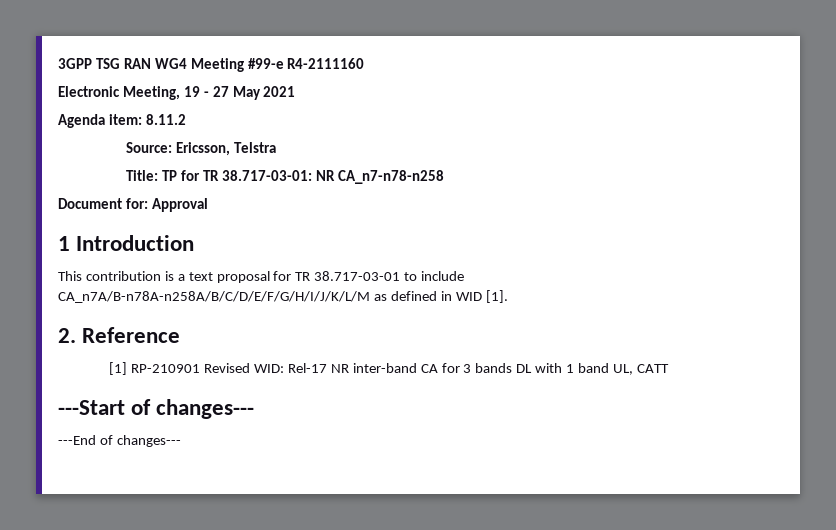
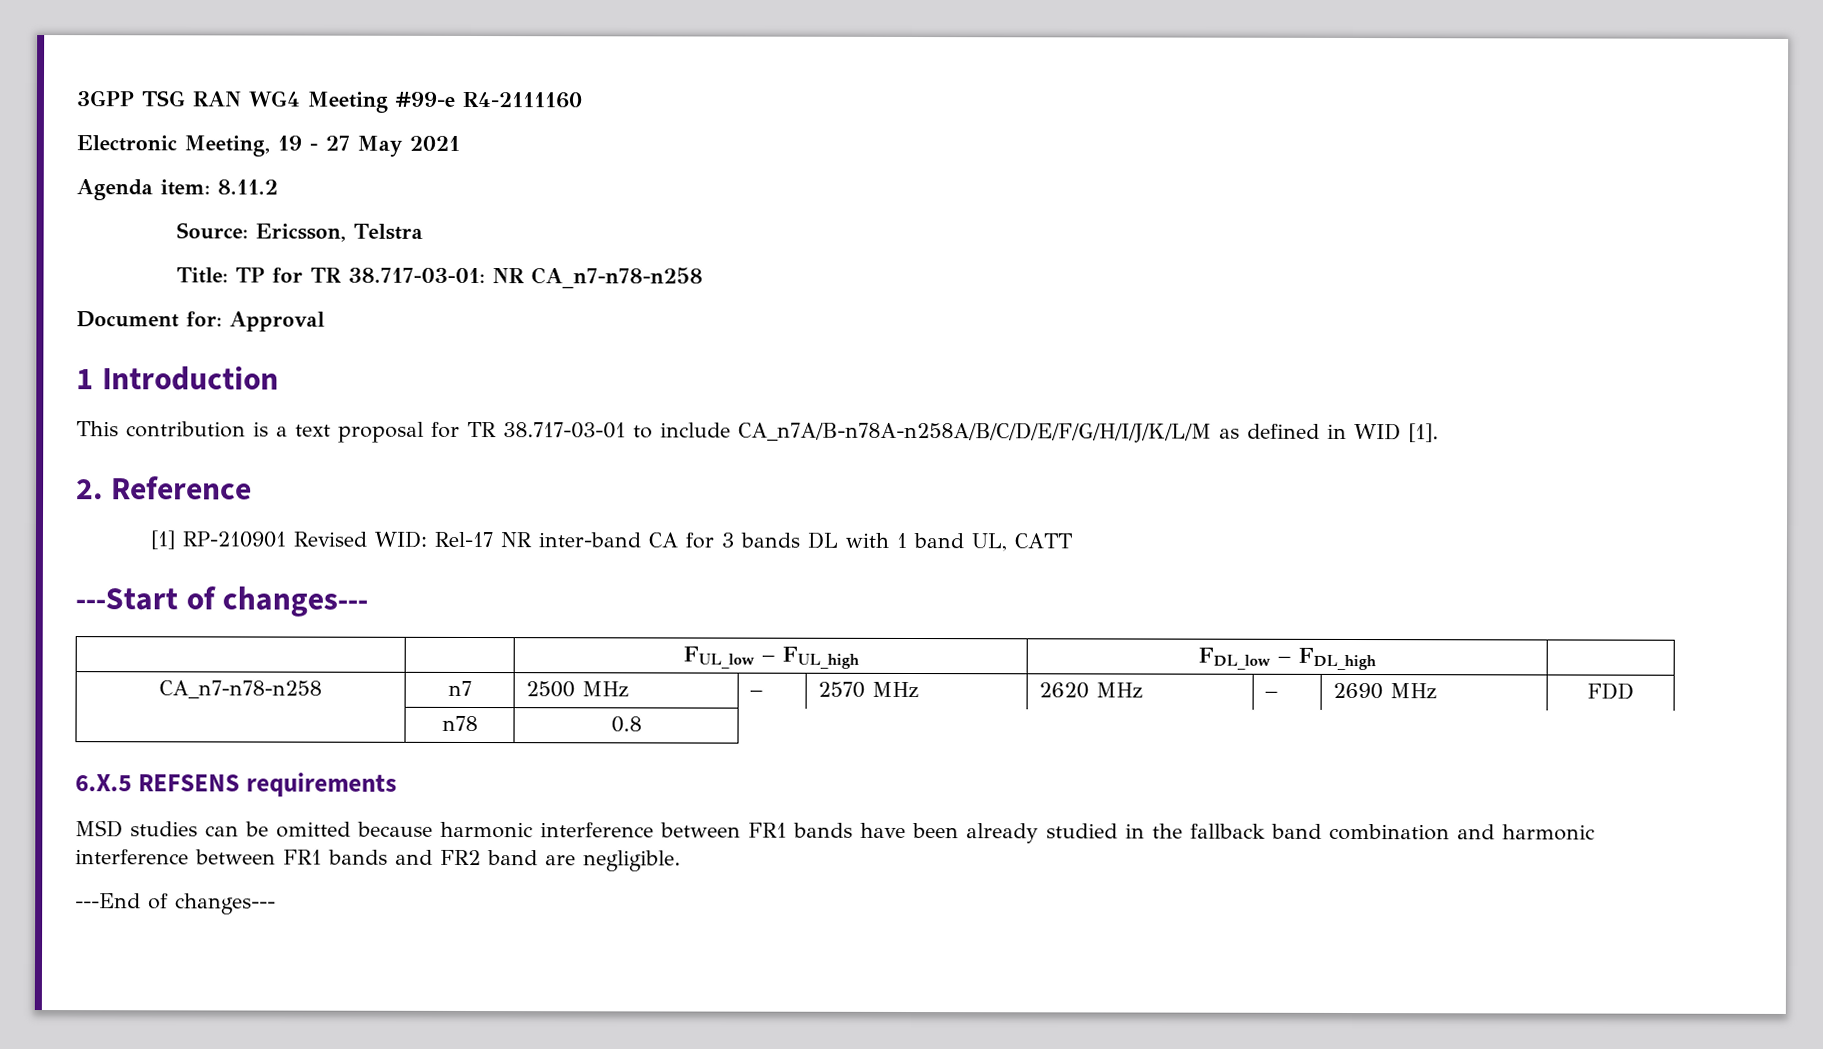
(255, 409) none -> [682,646,860,669] [1198,647,1377,671] [159,680,322,699] [447,680,472,697] [525,681,629,698] [749,690,763,697] [817,681,919,699] [1038,682,1143,699] [1264,691,1278,698] [1332,682,1437,700] [1587,682,1634,700] [441,715,478,732] [610,716,642,733] [75,772,397,797] [75,820,1595,844] [75,849,681,872] // | | FUL_low – FUL_high | FDL_low – FDL_high | // CA_n7-n78-n258 | n7 | 2500 MHz | – | 2570 MHz | 2620 MHz | – | 2690 MHz | FDD // | n78 | 0.8 // 6.X.5 REFSENS requirements // MSD studies can be omitted because harmonic interference between FR1 bands have been already studied in the fallback band combination and harmonic interference between FR1 bands and FR2 band are negligible.

